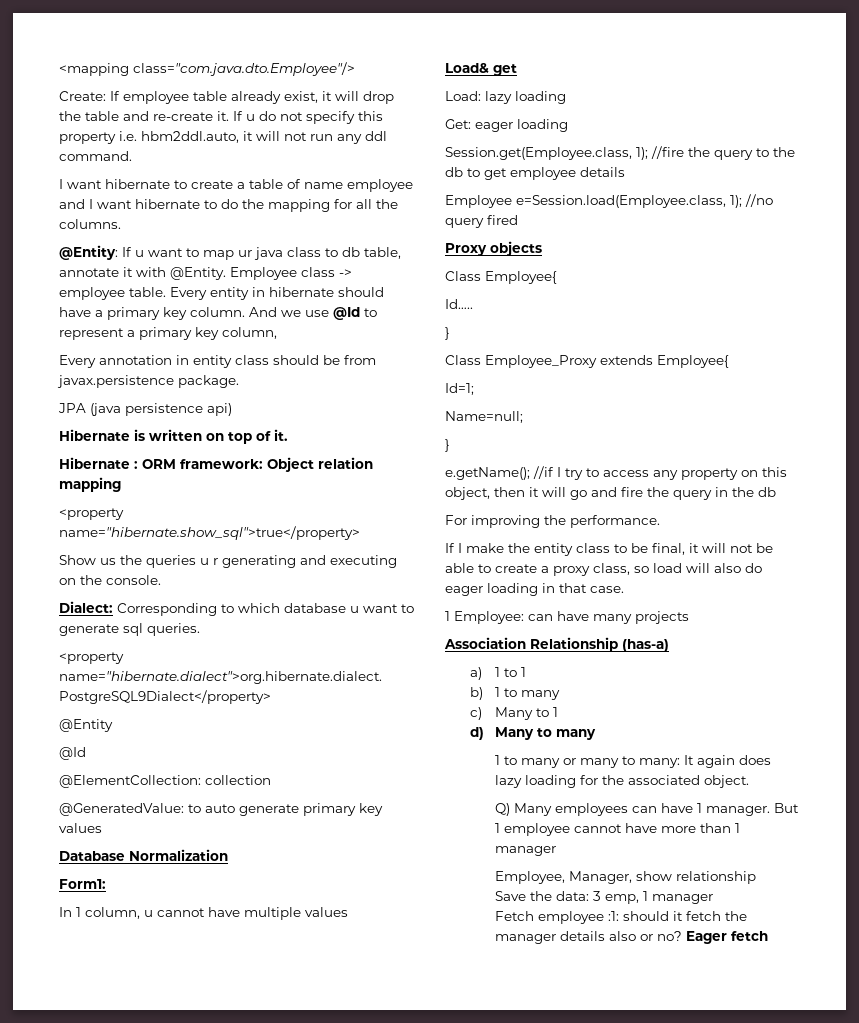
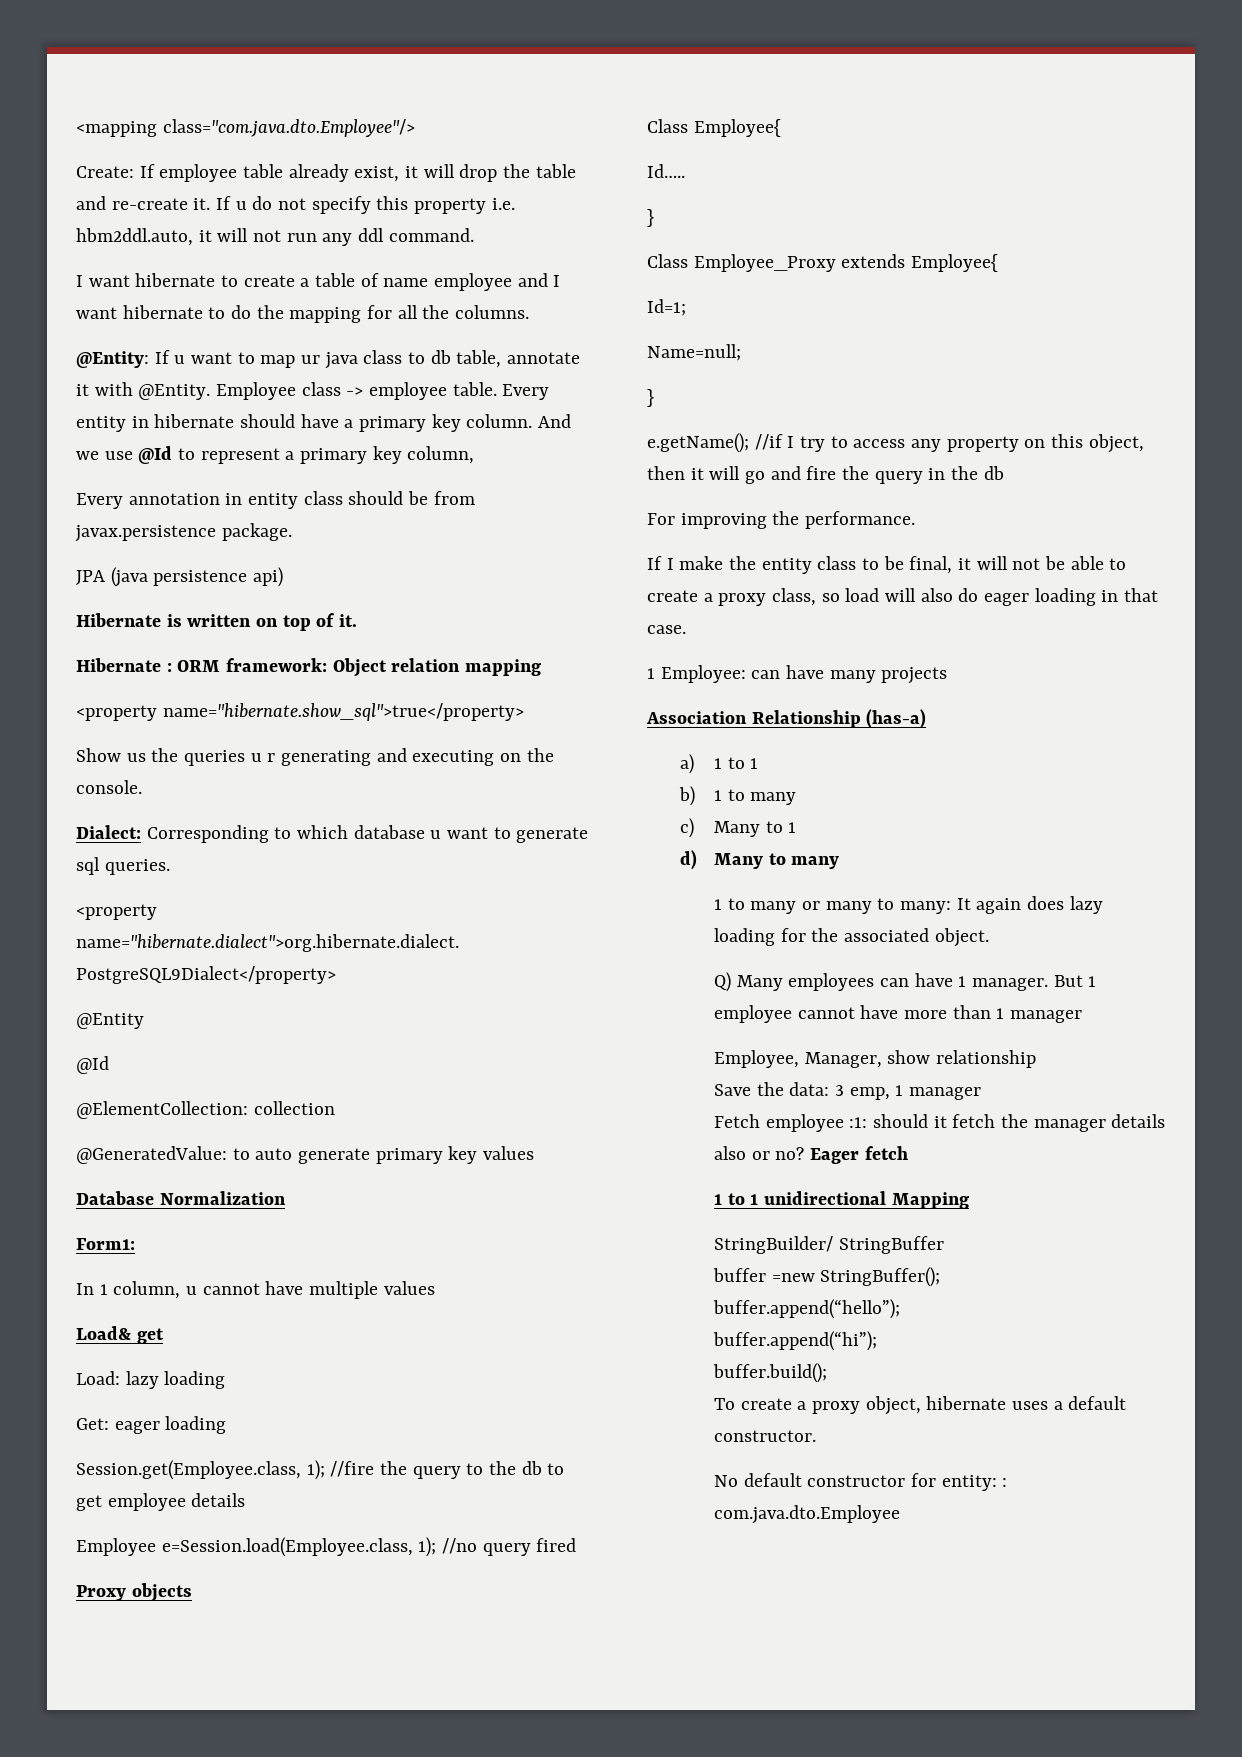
(769, 936) none -> [713,1191,969,1209] [713,1236,944,1254] [712,1267,941,1287] [712,1299,900,1319] [712,1331,877,1351] [712,1363,827,1383] [713,1396,1127,1415] [713,1430,816,1442] [713,1473,1008,1491] [713,1505,900,1524] // 1 to 1 unidirectional Mapping // StringBuilder/ StringBuffer // buffer =new StringBuffer(); // buffer.append(“hello”); // buffer.append(“hi”); // buffer.build(); // To create a proxy object, hibernate uses a default constructor. // No default constructor for entity: : com.java.dto.Employee

